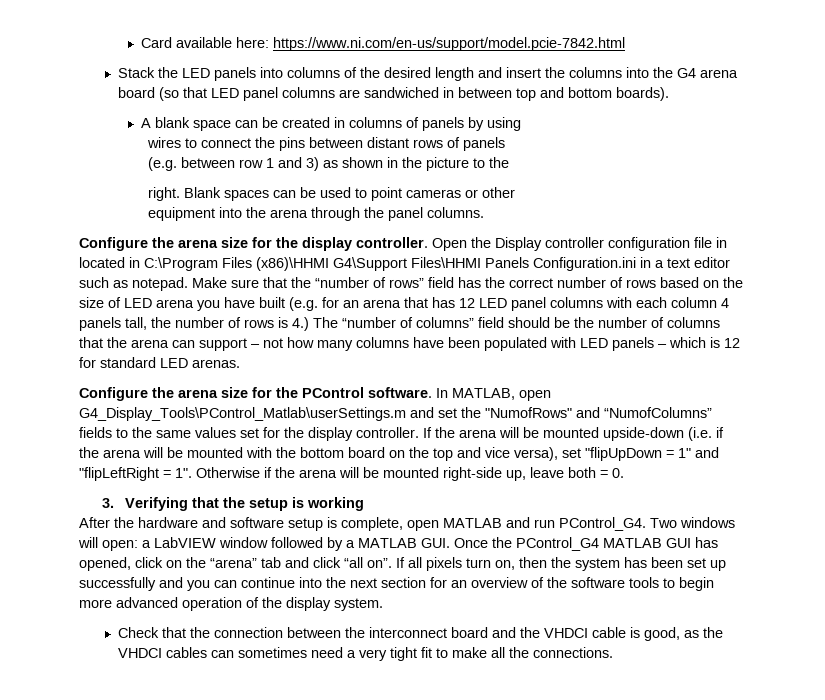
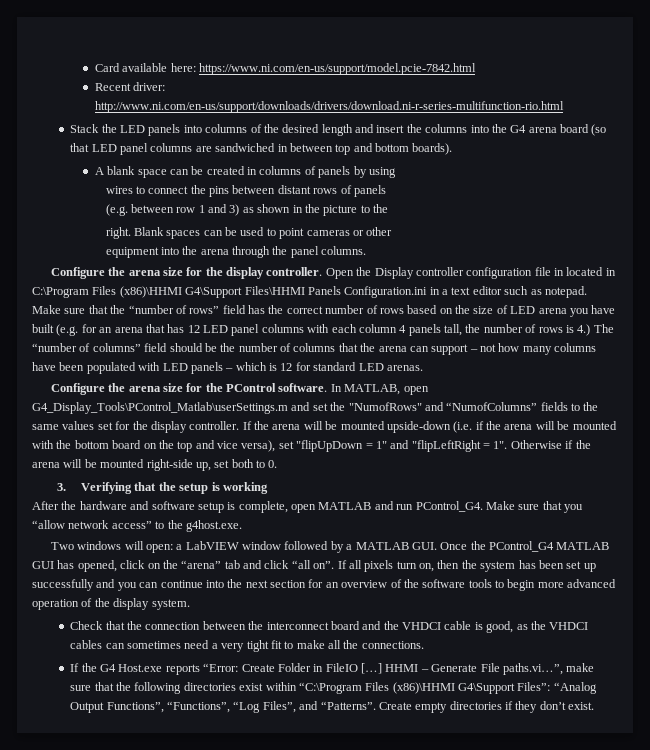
(626, 44) none -> [94,82,166,91] [94,101,564,113] // Recent driver: http://www.ni.com/en-us/support/downloads/drivers/download.ni-r-series-multifunction-rio.html
[530,467,608,478] leave both = -> [214,459,265,468] set both to
(646, 524) none -> [485,501,583,513] [32,520,242,532] Make sure that you “allow network access” to the g4host.exe. //
(614, 652) none -> [70,663,595,675] [70,682,597,694] [70,701,595,713] // If the G4 Host.exe reports “Error: Create Folder in FileIO […] HHMI – Generate File paths.vi…”, make sure that the following directories exist within “C:\Program Files (x86)\HHMI G4\Support Files”: “Analog Output Functions”, “Functions”, “Log Files”, and “Patterns”. Create empty directories if they don’t exist.

